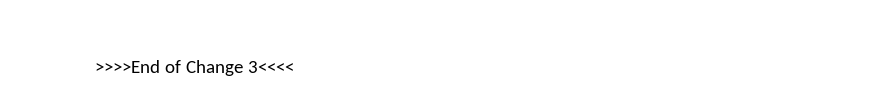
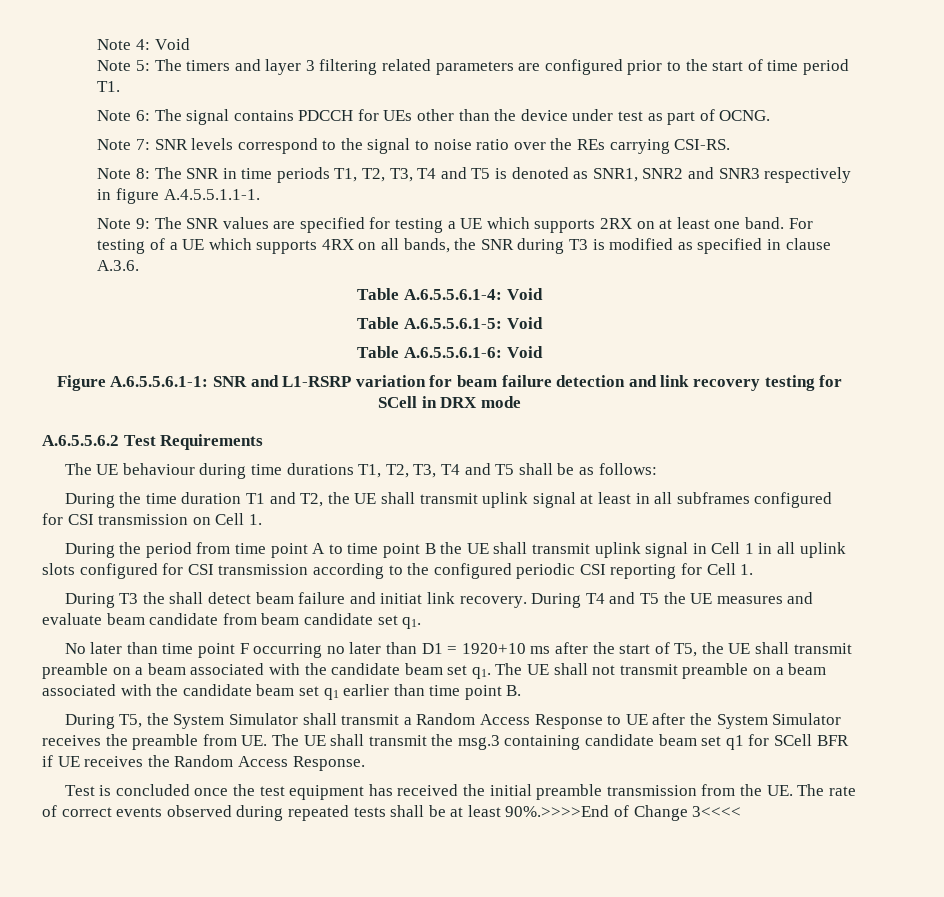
[95,60,160,73] >>>>End -> [97,38,190,50] [97,59,849,75] [97,81,121,92] [97,109,771,125] [97,138,731,154] [97,167,852,183] [97,188,260,204] [97,217,813,233] [97,238,831,254] [97,260,140,271] [357,288,543,300] [357,317,543,329] [357,346,543,358] [56,375,843,391] [378,396,521,408] [42,434,264,450] [64,463,657,479] [64,492,833,508] [42,513,262,525] [64,542,846,558] [42,563,754,579] [64,592,814,608] [42,613,422,629] [64,642,852,658] [42,663,827,679] [42,684,522,700] [64,713,842,729] [42,734,849,750] [42,755,365,771] [64,784,856,800] [42,805,610,821] Note 4: Void // Note 5: The timers and layer 3 filtering related parameters are configured prior to the start of time period T1. // Note 6: The signal contains PDCCH for UEs other than the device under test as part of OCNG. // Note 7: SNR levels correspond to the signal to noise ratio over the REs carrying CSI-RS. // Note 8: The SNR in time periods T1, T2, T3, T4 and T5 is denoted as SNR1, SNR2 and SNR3 respectively in figure A.4.5.5.1.1-1. // Note 9: The SNR values are specified for testing a UE which supports 2RX on at least one band. For testing of a UE which supports 4RX on all bands, the SNR during T3 is modified as specified in clause A.3.6. // Table A.6.5.5.6.1-4: Void // Table A.6.5.5.6.1-5: Void // Table A.6.5.5.6.1-6: Void // Figure A.6.5.5.6.1-1: SNR and L1-RSRP variation for beam failure detection and link recovery testing for SCell in DRX mode // A.6.5.5.6.2 Test Requirements // The UE behaviour during time durations T1, T2, T3, T4 and T5 shall be as follows: // During the time duration T1 and T2, the UE shall transmit uplink signal at least in all subframes configured for CSI transmission on Cell 1. // During the period from time point A to time point B the UE shall transmit uplink signal in Cell 1 in all uplink slots configured for CSI transmission according to the configured periodic CSI reporting for Cell 1. // During T3 the shall detect beam failure and initiat link recovery. During T4 and T5 the UE measures and evaluate beam candidate from beam candidate set q1. // No later than time point F occurring no later than D1 = 1920+10 ms after the start of T5, the UE shall transmit preamble on a beam associated with the candidate beam set q1. The UE shall not transmit preamble on a beam associated with the candidate beam set q1 earlier than time point B. // During T5, the System Simulator shall transmit a Random Access Response to UE after the System Simulator receives the preamble from UE. The UE shall transmit the msg.3 containing candidate beam set q1 for SCell BFR if UE receives the Random Access Response. // Test is concluded once the test equipment has received the initial preamble transmission from the UE. The rate of correct events observed during repeated tests shall be at least 90%.>>>>End

